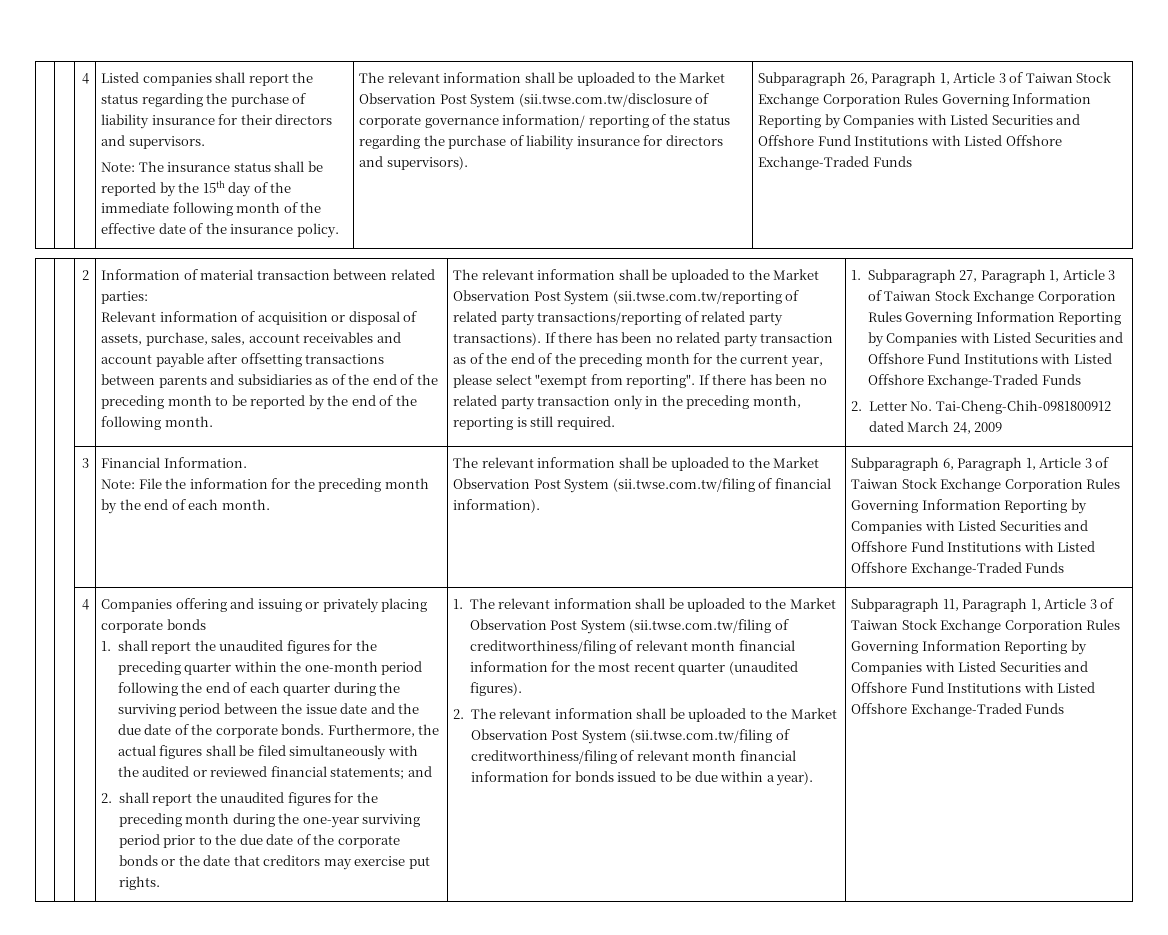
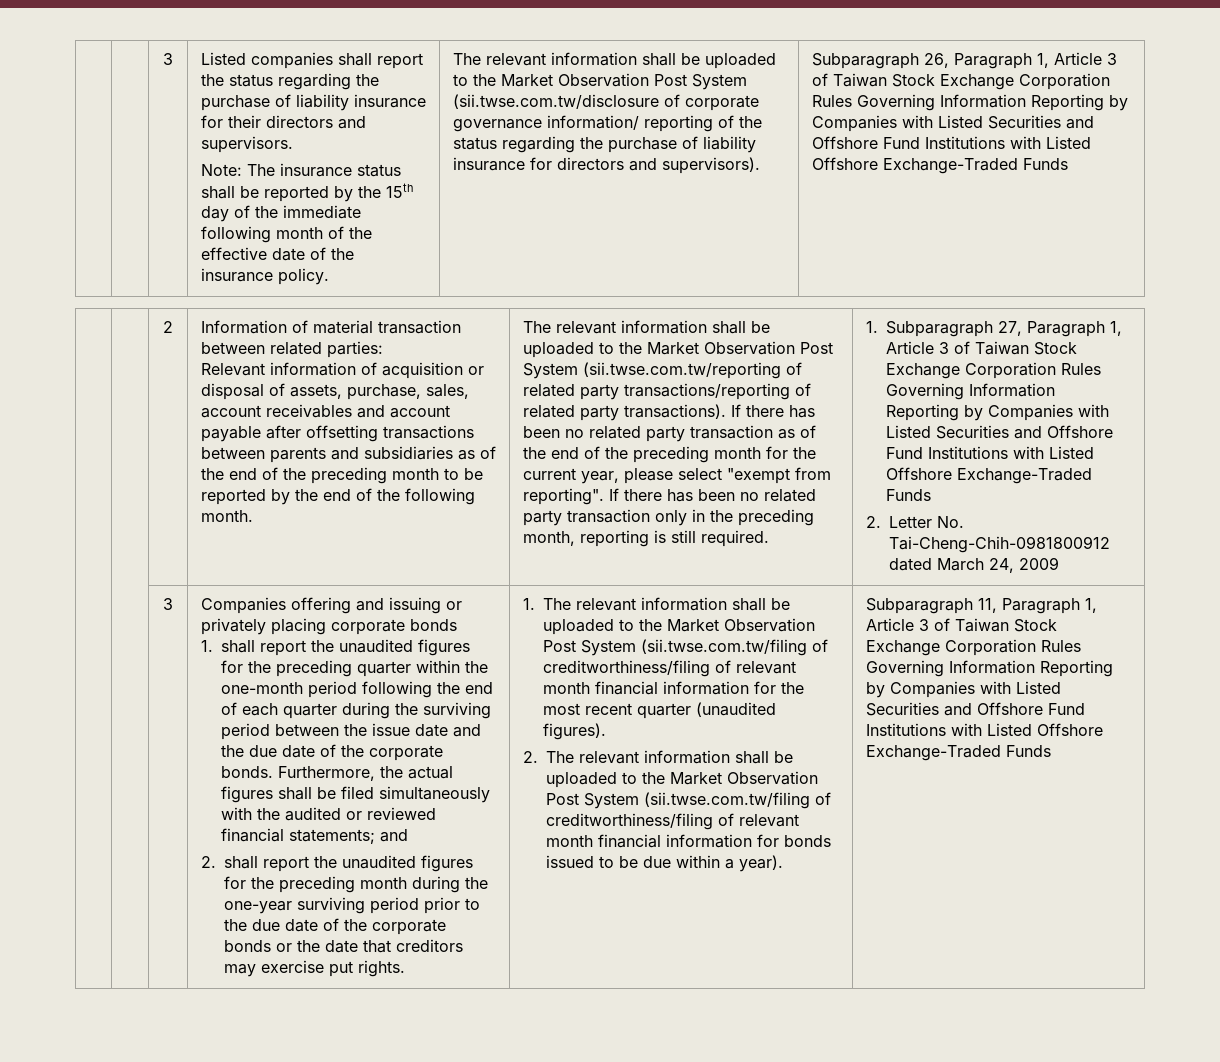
[81,73,89,84] | | 4 -> [163,53,173,65] | | 3
[101,457,247,468] [101,478,429,492] [101,499,270,514] [453,457,820,471] [453,478,831,493] [453,499,541,513] [851,457,1110,471] [851,478,1121,492] [851,499,1087,514] [851,520,1089,534] [851,541,1096,552] [851,562,1065,576] [81,599,89,610] | Financial Information. // Note: File the information for the preceding month by the end of each month. | The relevant information shall be uploaded to the Market Observation Post System (sii.twse.com.tw/filing of financial information). | Subparagraph 6, Paragraph 1, Article 3 of Taiwan Stock Exchange Corporation Rules Governing Information Reporting by Companies with Listed Securities and Offshore Fund Institutions with Listed Offshore Exchange-Traded Funds // | | 4 -> (173, 604) none

